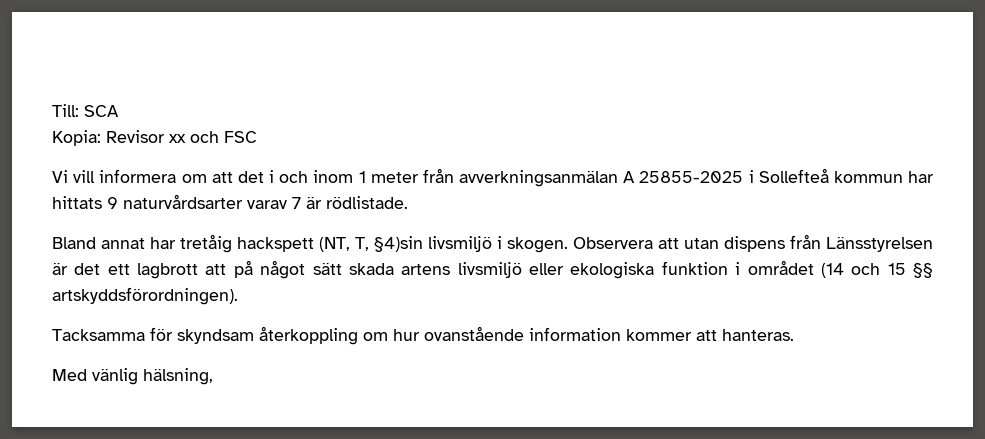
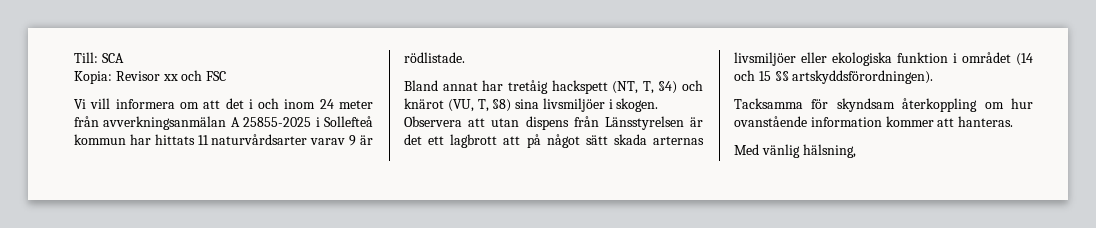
[358,171,366,183] 1 -> [319,99,334,109] 24
[107,197,118,209] 9 -> [197,135,209,145] 11
[292,197,301,209] 7 -> [349,135,357,146] 9
[374,236,492,252] §4)sin livsmiljö -> [658,80,703,94] [404,98,605,112] §4) och knärot (VU, T, §8) sina livsmiljöer
[401,262,522,278] artens livsmiljö -> [653,136,704,145] [734,52,796,66] arternas livsmiljöer

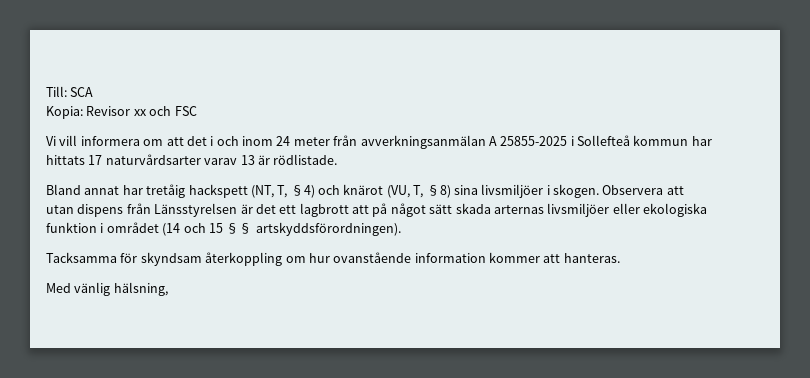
[197,135,209,145] 11 -> [88,155,103,165] 17
[349,135,357,146] 9 -> [240,155,255,165] 13

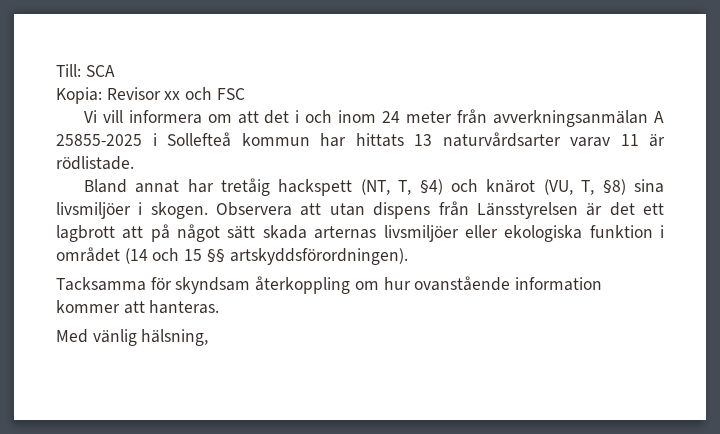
[88,155,103,165] 17 -> [414,134,432,146] 13
[240,155,255,165] 13 -> [620,134,639,146] 11

